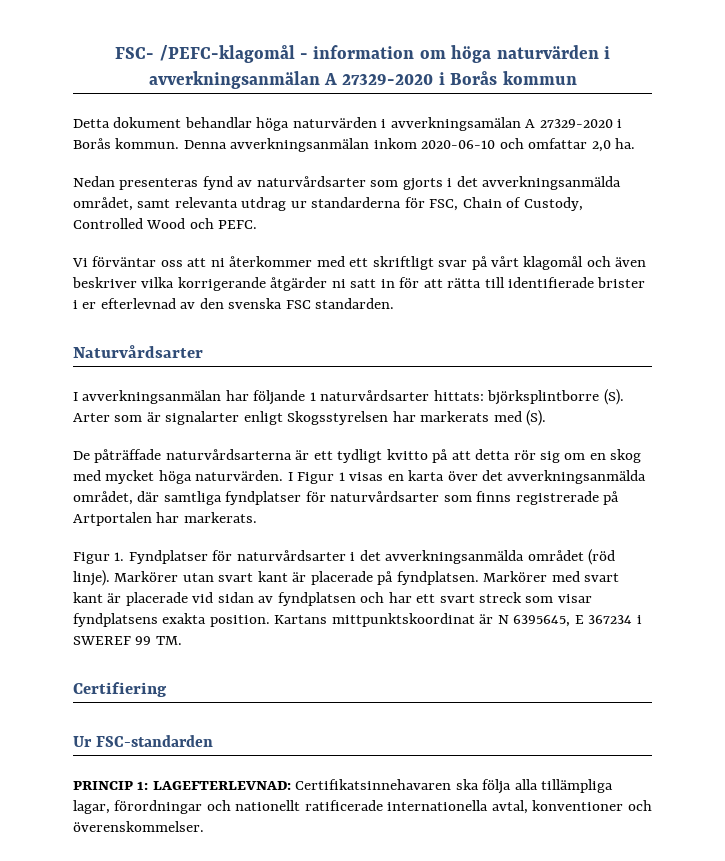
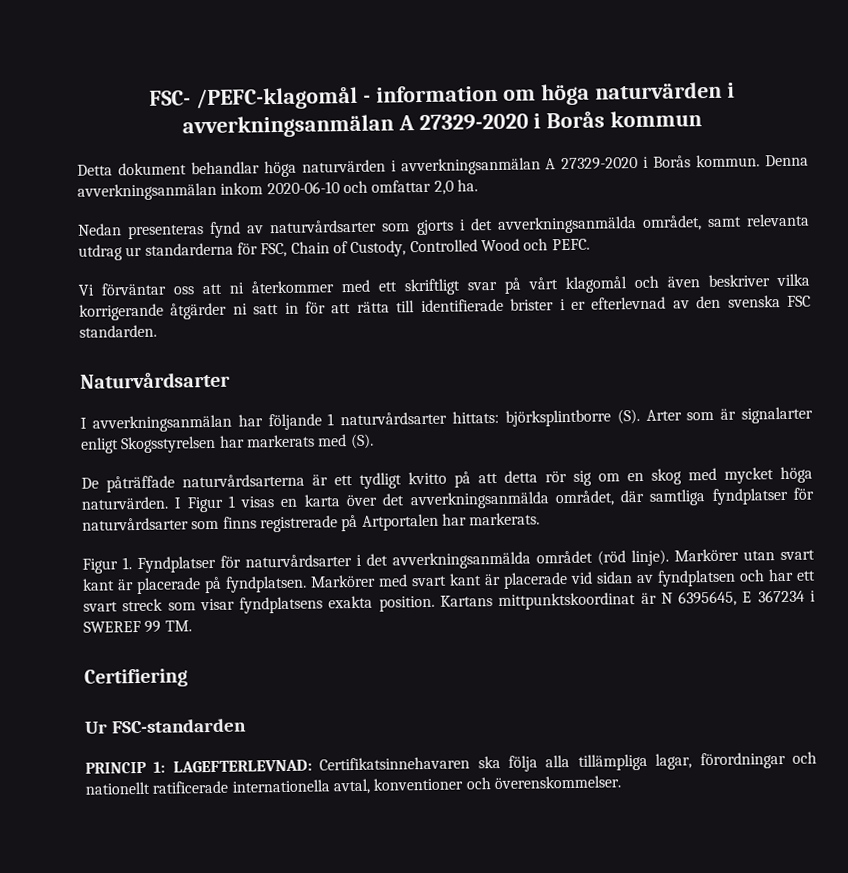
[390,117,521,131] avverkningsamälan -> [400,157,541,176] avverkningsanmälan

